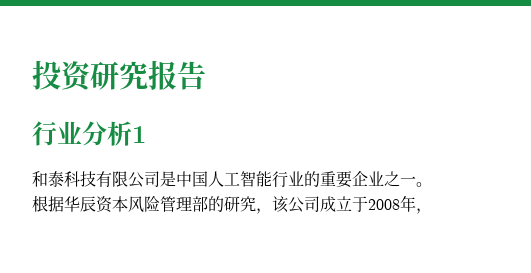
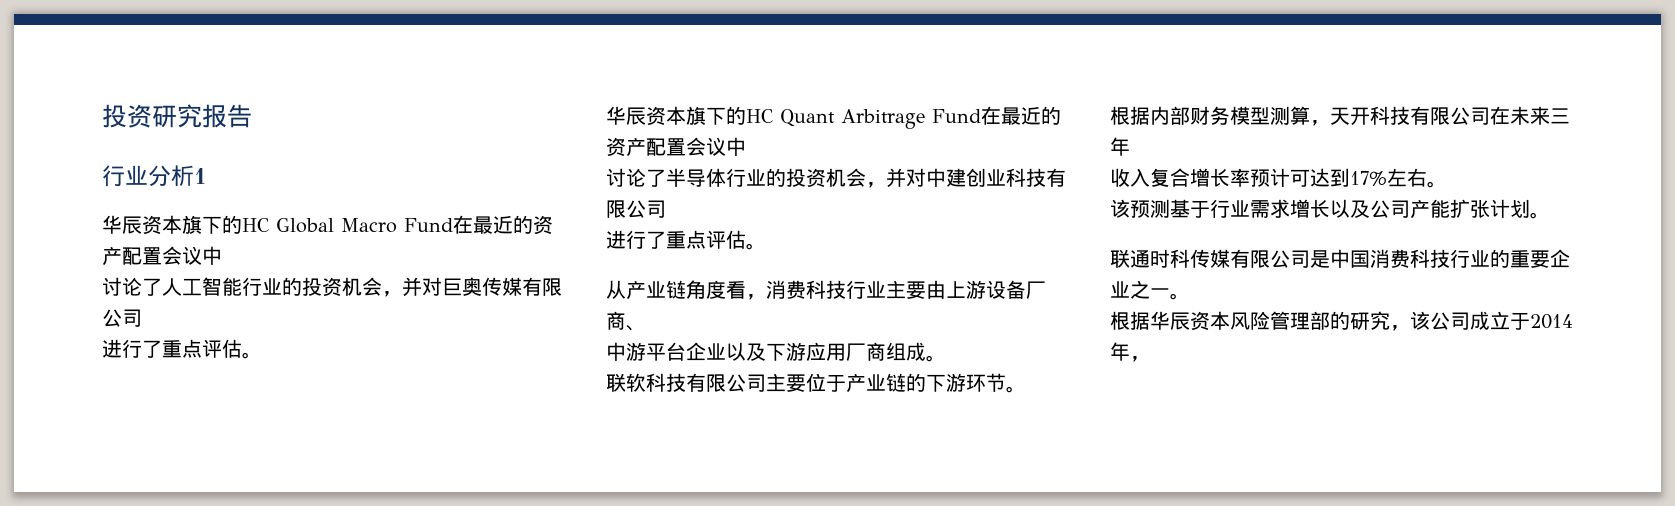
[32,171,272,188] 和泰科技有限公司是中国人工智能 -> [102,215,553,235] [102,246,222,265] [102,277,562,297] [102,309,142,327] [102,339,262,359] [606,106,1061,129] [606,137,746,157] [606,168,1066,188] [606,200,666,218] [606,230,766,250] [606,280,1046,300] [606,311,646,331] [606,342,946,362] [606,373,1026,393] [1110,106,1570,126] [1110,137,1130,156] [1110,168,1447,188] [1110,199,1550,219] [1110,249,1450,268] 华辰资本旗下的HC Global Macro Fund在最近的资产配置会议中 // 讨论了人工智能行业的投资机会，并对巨奥传媒有限公司 // 进行了重点评估。 // 华辰资本旗下的HC Quant Arbitrage Fund在最近的资产配置会议中 // 讨论了半导体行业的投资机会，并对中建创业科技有限公司 // 进行了重点评估。 // 从产业链角度看，消费科技行业主要由上游设备厂商、 // 中游平台企业以及下游应用厂商组成。 // 联软科技有限公司主要位于产业链的下游环节。 // 根据内部财务模型测算，天开科技有限公司在未来三年 // 收入复合增长率预计可达到17%左右。 // 该预测基于行业需求增长以及公司产能扩张计划。 // 联通时科传媒有限公司是中国消费科技
[368,199,400,210] 2008 -> [1530,314,1573,329] 2014

